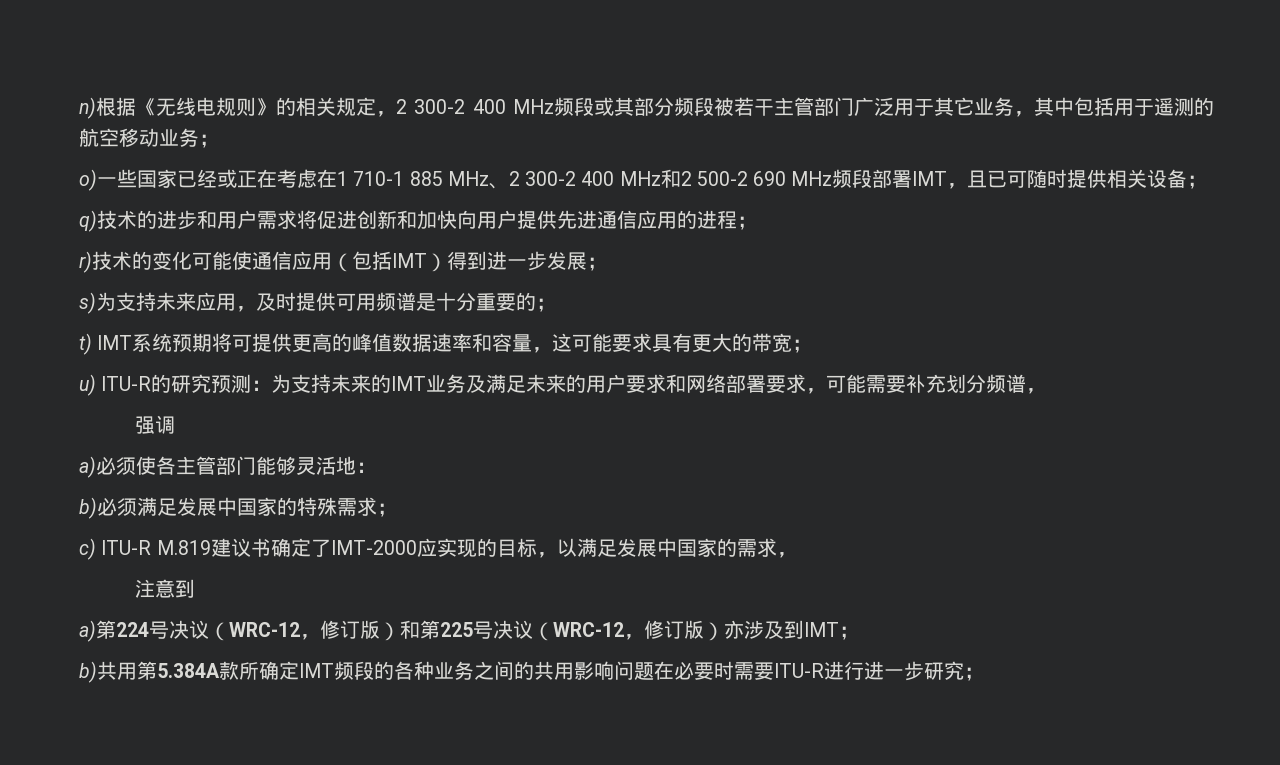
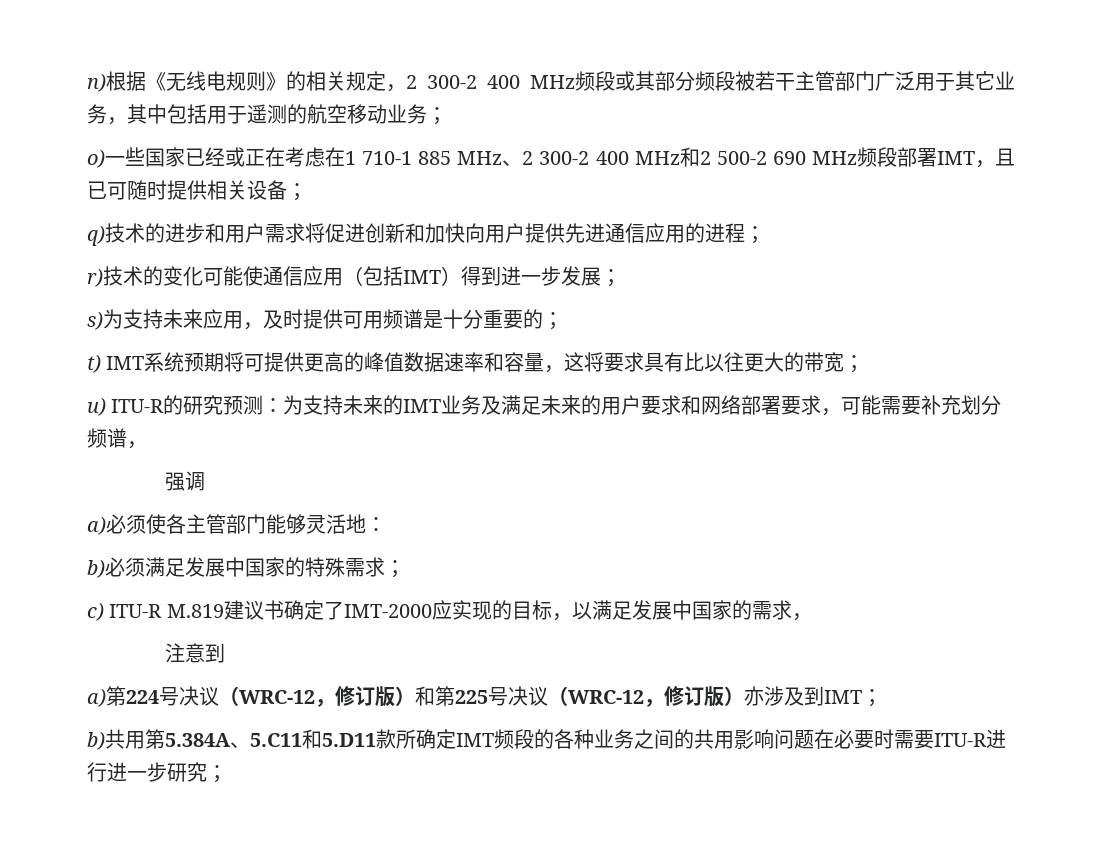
[572,333,613,352] 可能 -> [584,352,605,372] 将
(693, 342) none -> [684,352,745,372] 比以往
(220, 670) none -> [230,729,376,749] 、5.C11和5.D11

